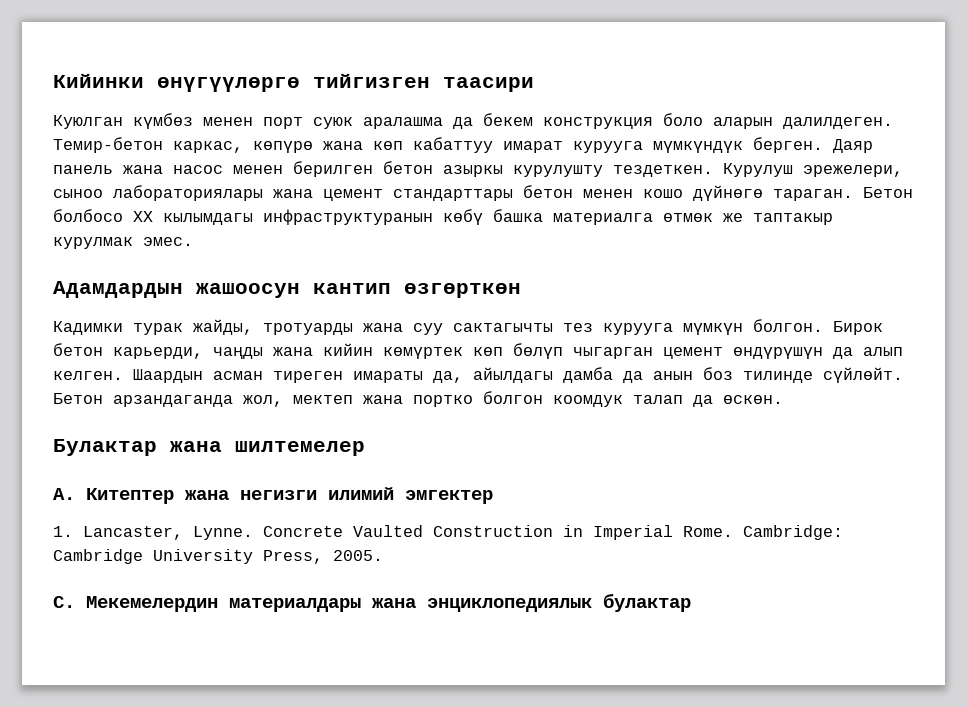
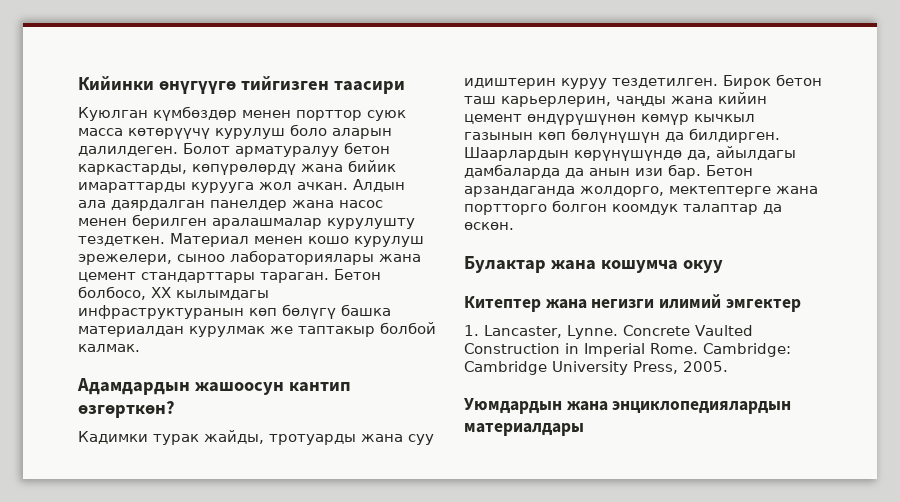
[157,77,300,92] өнүгүүлөргө -> [158,81,236,94] өнүгүүгө
[133,113,893,129] [53,137,873,153] [53,161,793,177] күмбөз менен порт суюк аралашма да бекем конструкция боло аларын далилдеген. Темир-бетон каркас, көпүрө жана көп кабаттуу имарат курууга мүмкүндүк берген. Даяр панель жана насос менен берилген бетон азыркы курулушту тездеткен. Курулуш -> [153,106,406,121] [78,124,392,139] [78,142,390,157] [78,160,396,175] [78,179,405,193] [78,200,383,211] [78,214,415,229] [78,233,424,247] күмбөздөр менен порттор суюк масса көтөрүүчү курулуш боло аларын далилдеген. Болот арматуралуу бетон каркастарды, көпүрөлөрдү жана бийик имараттарды курууга жол ачкан. Алдын ала даярдалган панелдер жана насос менен берилген аралашмалар курулушту тездеткен. Материал менен кошо курулуш
[523,185,763,201] бетон менен кошо дүйнөгө -> (255, 277) none
[53,209,123,222] болбосо -> [78,286,146,300] болбосо,
[443,209,833,225] [53,237,193,249] көбү башка материалга өтмөк же таптакыр курулмак эмес. -> [249,304,391,319] [78,322,436,337] [78,344,140,352] көп бөлүгү башка материалдан курулмак же таптакыр болбой калмак.
[404,283,521,298] өзгөрткөн -> [78,401,175,418] өзгөрткөн?
[453,319,883,335] [53,343,903,359] [53,369,423,383] сактагычты тез курууга мүмкүн болгон. Бирок бетон карьерди, чаңды жана кийин көмүртек көп бөлүп чыгарган цемент өндүрүшүн да алып келген. Шаардын асман тиреген имараты -> [464,74,822,89] [464,92,767,107] [464,114,755,125] [464,128,780,143] [464,147,682,161] идиштерин куруу тездетилген. Бирок бетон таш карьерлерин, чаңды жана кийин цемент өндүрүшүнөн көмүр кычкыл газынын көп бөлүнүшүн да билдирген. Шаарлардын көрүнүшүндө
[563,367,613,383] дамба -> [464,164,560,179] дамбаларда
[703,367,903,383] [53,393,473,407] боз тилинде сүйлөйт. Бетон арзандаганда жол, мектеп жана портко -> [635,164,753,179] [464,186,818,197] [464,204,547,215] изи бар. Бетон арзандаганда жолдорго, мектептерге жана портторго
[633,395,683,404] талап -> [683,204,758,215] талаптар
[235,441,365,456] [53,488,75,500] шилтемелер // A. -> [600,260,723,273] кошумча окуу //
[53,593,691,612] C. Мекемелердин материалдары жана энциклопедиялык булактар -> [464,398,792,414] [464,423,584,436] Уюмдардын жана энциклопедиялардын материалдары

